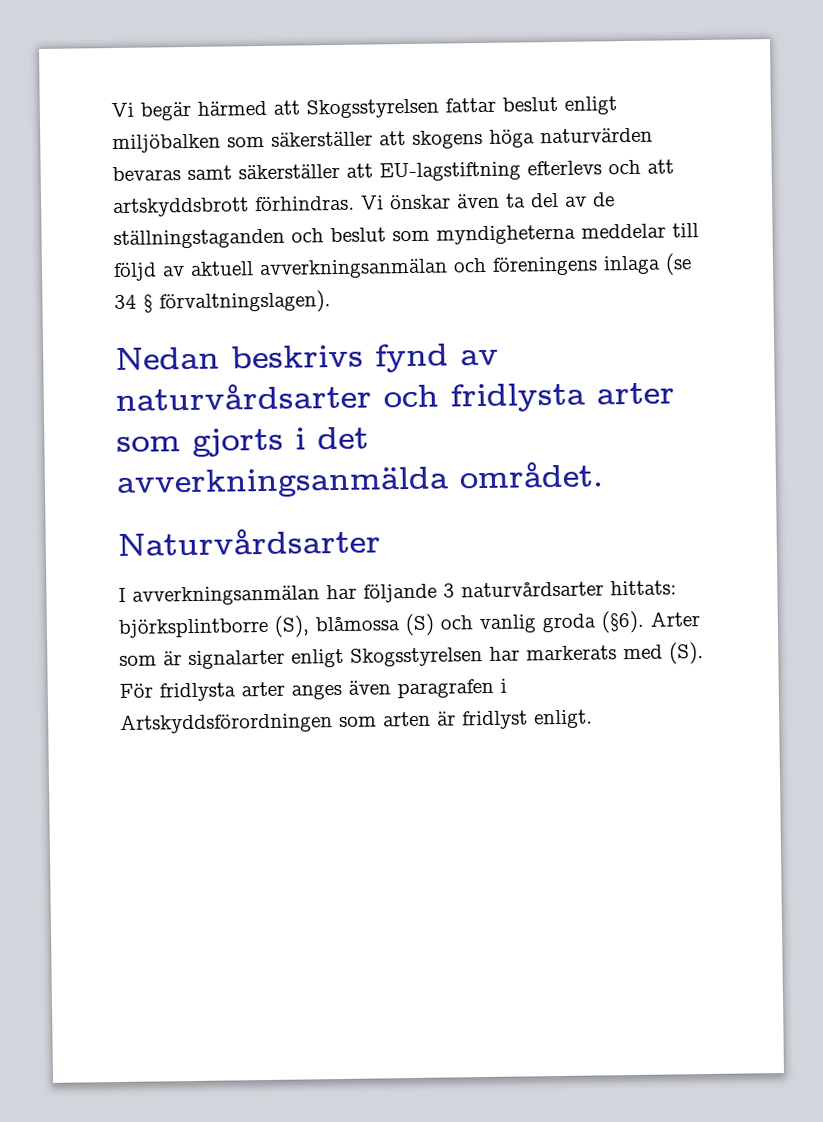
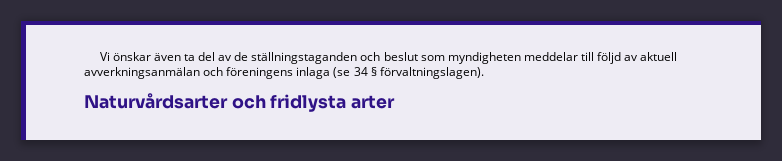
[111,96,617,121] [112,127,653,154] [112,159,674,182] [113,195,384,218] Vi begär härmed att Skogsstyrelsen fattar beslut enligt miljöbalken som säkerställer att skogens höga naturvärden bevaras samt säkerställer att EU-lagstiftning efterlevs och att artskyddsbrott förhindras. Vi -> [99,52,110,61] Vi
[436,224,576,245] myndigheterna -> [447,52,521,64] myndigheten
[115,343,499,373] [115,382,675,413] [116,426,369,457] [116,461,604,500] [117,527,381,556] [118,580,677,606] [118,610,700,638] [119,642,704,670] [119,678,507,702] [120,709,593,734] Nedan beskrivs fynd av naturvårdsarter och fridlysta arter som gjorts i det avverkningsanmälda området. // Naturvårdsarter // I avverkningsanmälan har följande 3 naturvårdsarter hittats: björksplintborre (S), blåmossa (S) och vanlig groda (§6). Arter som är signalarter enligt Skogsstyrelsen har markerats med (S). För fridlysta arter anges även paragrafen i Artskyddsförordningen som arten är fridlyst enligt. -> [84,93,396,112] Naturvårdsarter och fridlysta arter

